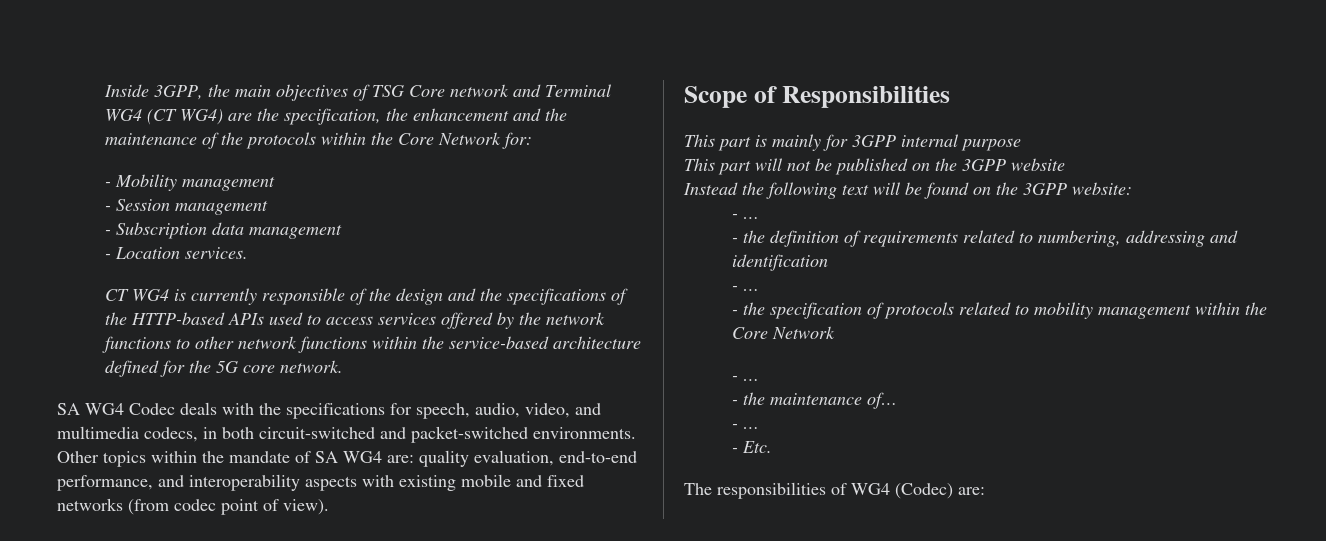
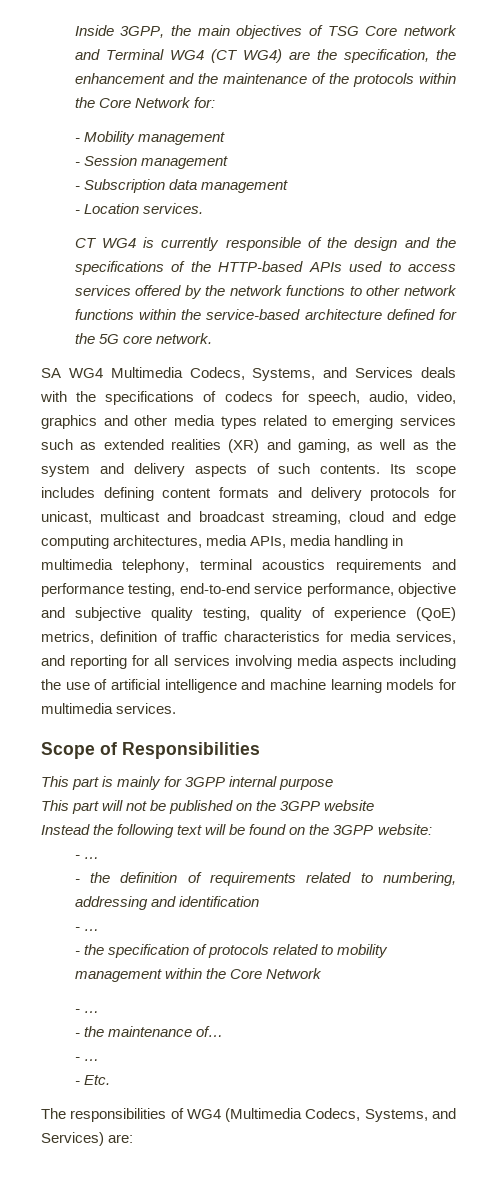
[129,403,175,415] Codec -> [110,367,414,381] Multimedia Codecs, Systems, and Services
(385, 411) none -> [203,391,273,402] of codecs
[575,403,601,415] [57,426,636,443] [57,450,637,467] [57,474,584,491] [57,498,329,515] and multimedia codecs, in both circuit-switched and packet-switched environments. Other topics within the mandate of SA WG4 are: quality evaluation, end-to-end performance, and interoperability aspects with existing mobile and fixed networks (from codec point of view). -> [41,415,456,429] [41,439,457,453] [41,463,456,477] [41,487,457,501] [41,511,456,525] [41,535,404,549] [41,559,456,573] [41,583,456,597] [41,607,456,621] [41,631,456,644] [41,655,456,669] [41,679,457,693] [41,703,177,714] graphics and other media types related to emerging services such as extended realities (XR) and gaming, as well as the system and delivery aspects of such contents. Its scope includes defining content formats and delivery protocols for unicast, multicast and broadcast streaming, cloud and edge computing architectures, media APIs, media handling in multimedia telephony, terminal acoustics requirements and performance testing, end-to-end service performance, objective and subjective quality testing, quality of experience (QoE) metrics, definition of traffic characteristics for media services, and reporting for all services involving media aspects including the use of artificial intelligence and machine learning models for multimedia services.
[895,483,953,499] (Codec) -> [225,1108,456,1122] [41,1132,104,1146] (Multimedia Codecs, Systems, and Services)

